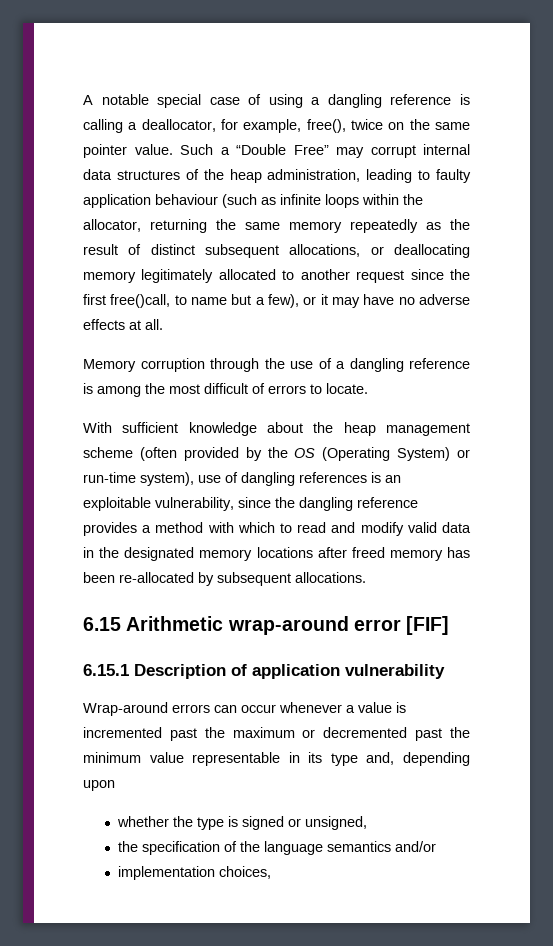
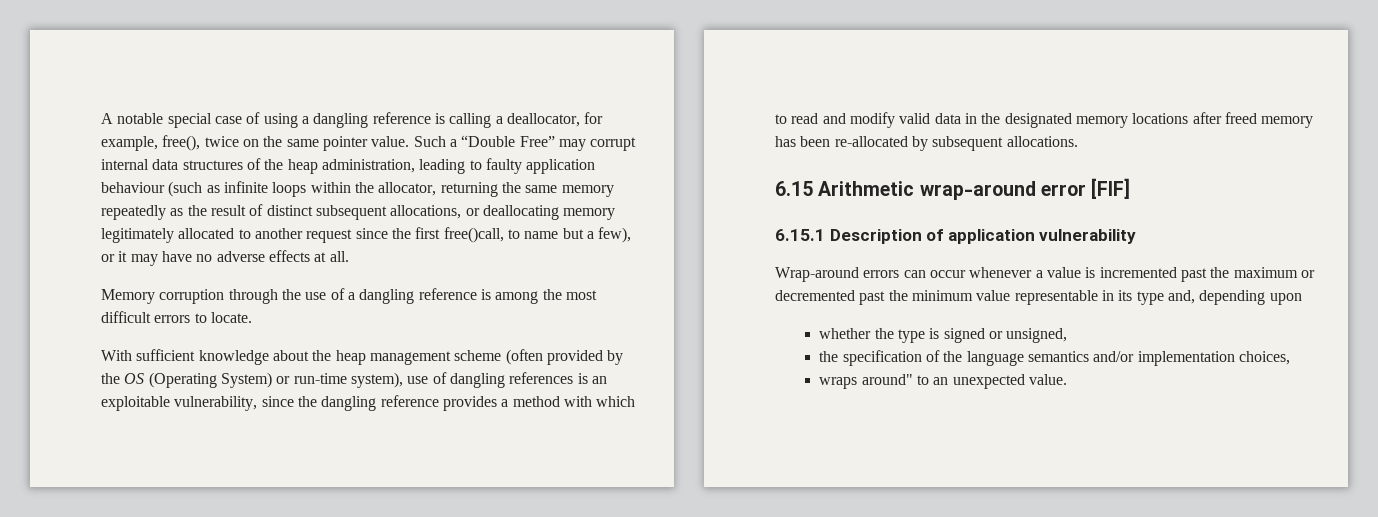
[252,383,265,394] of -> (151, 317) none
(436, 846) // -> (1135, 356) none
(271, 872) none -> [819,374,1068,389] // wraps around" to an unexpected value.

